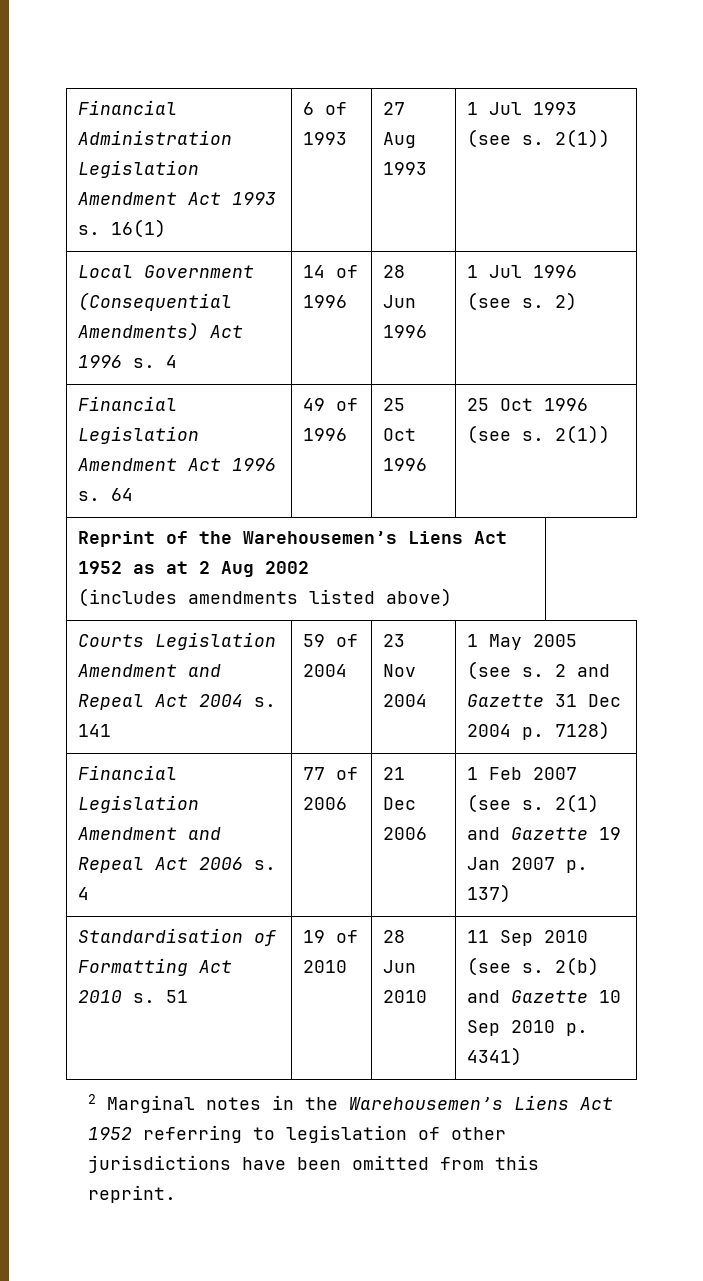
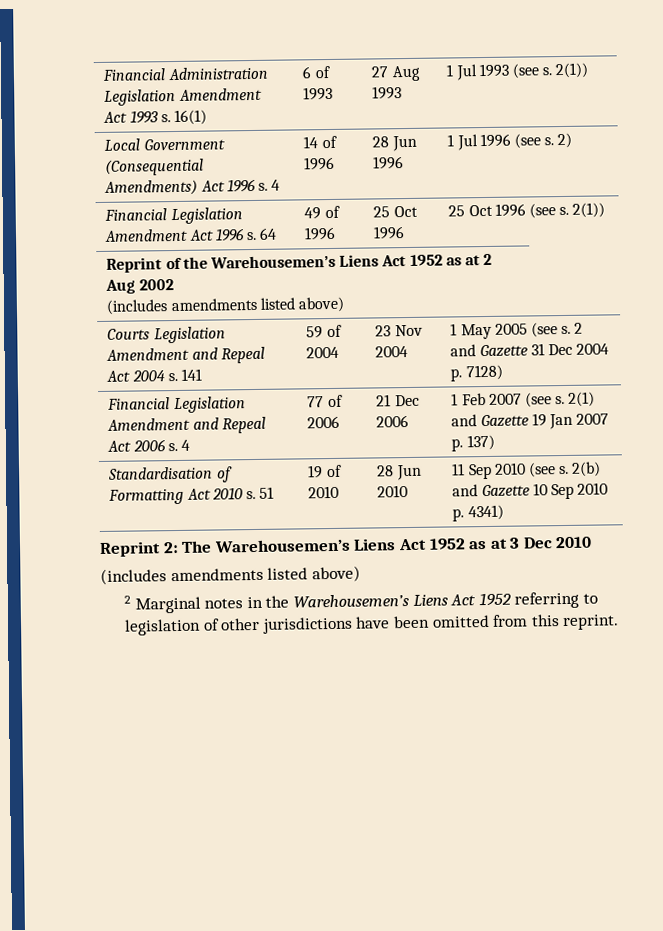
(522, 1056) none -> [99,536,593,557] [100,565,361,585] // Reprint 2: The Warehousemen’s Liens Act 1952 as at 3 Dec 2010 // (includes amendments listed above)

